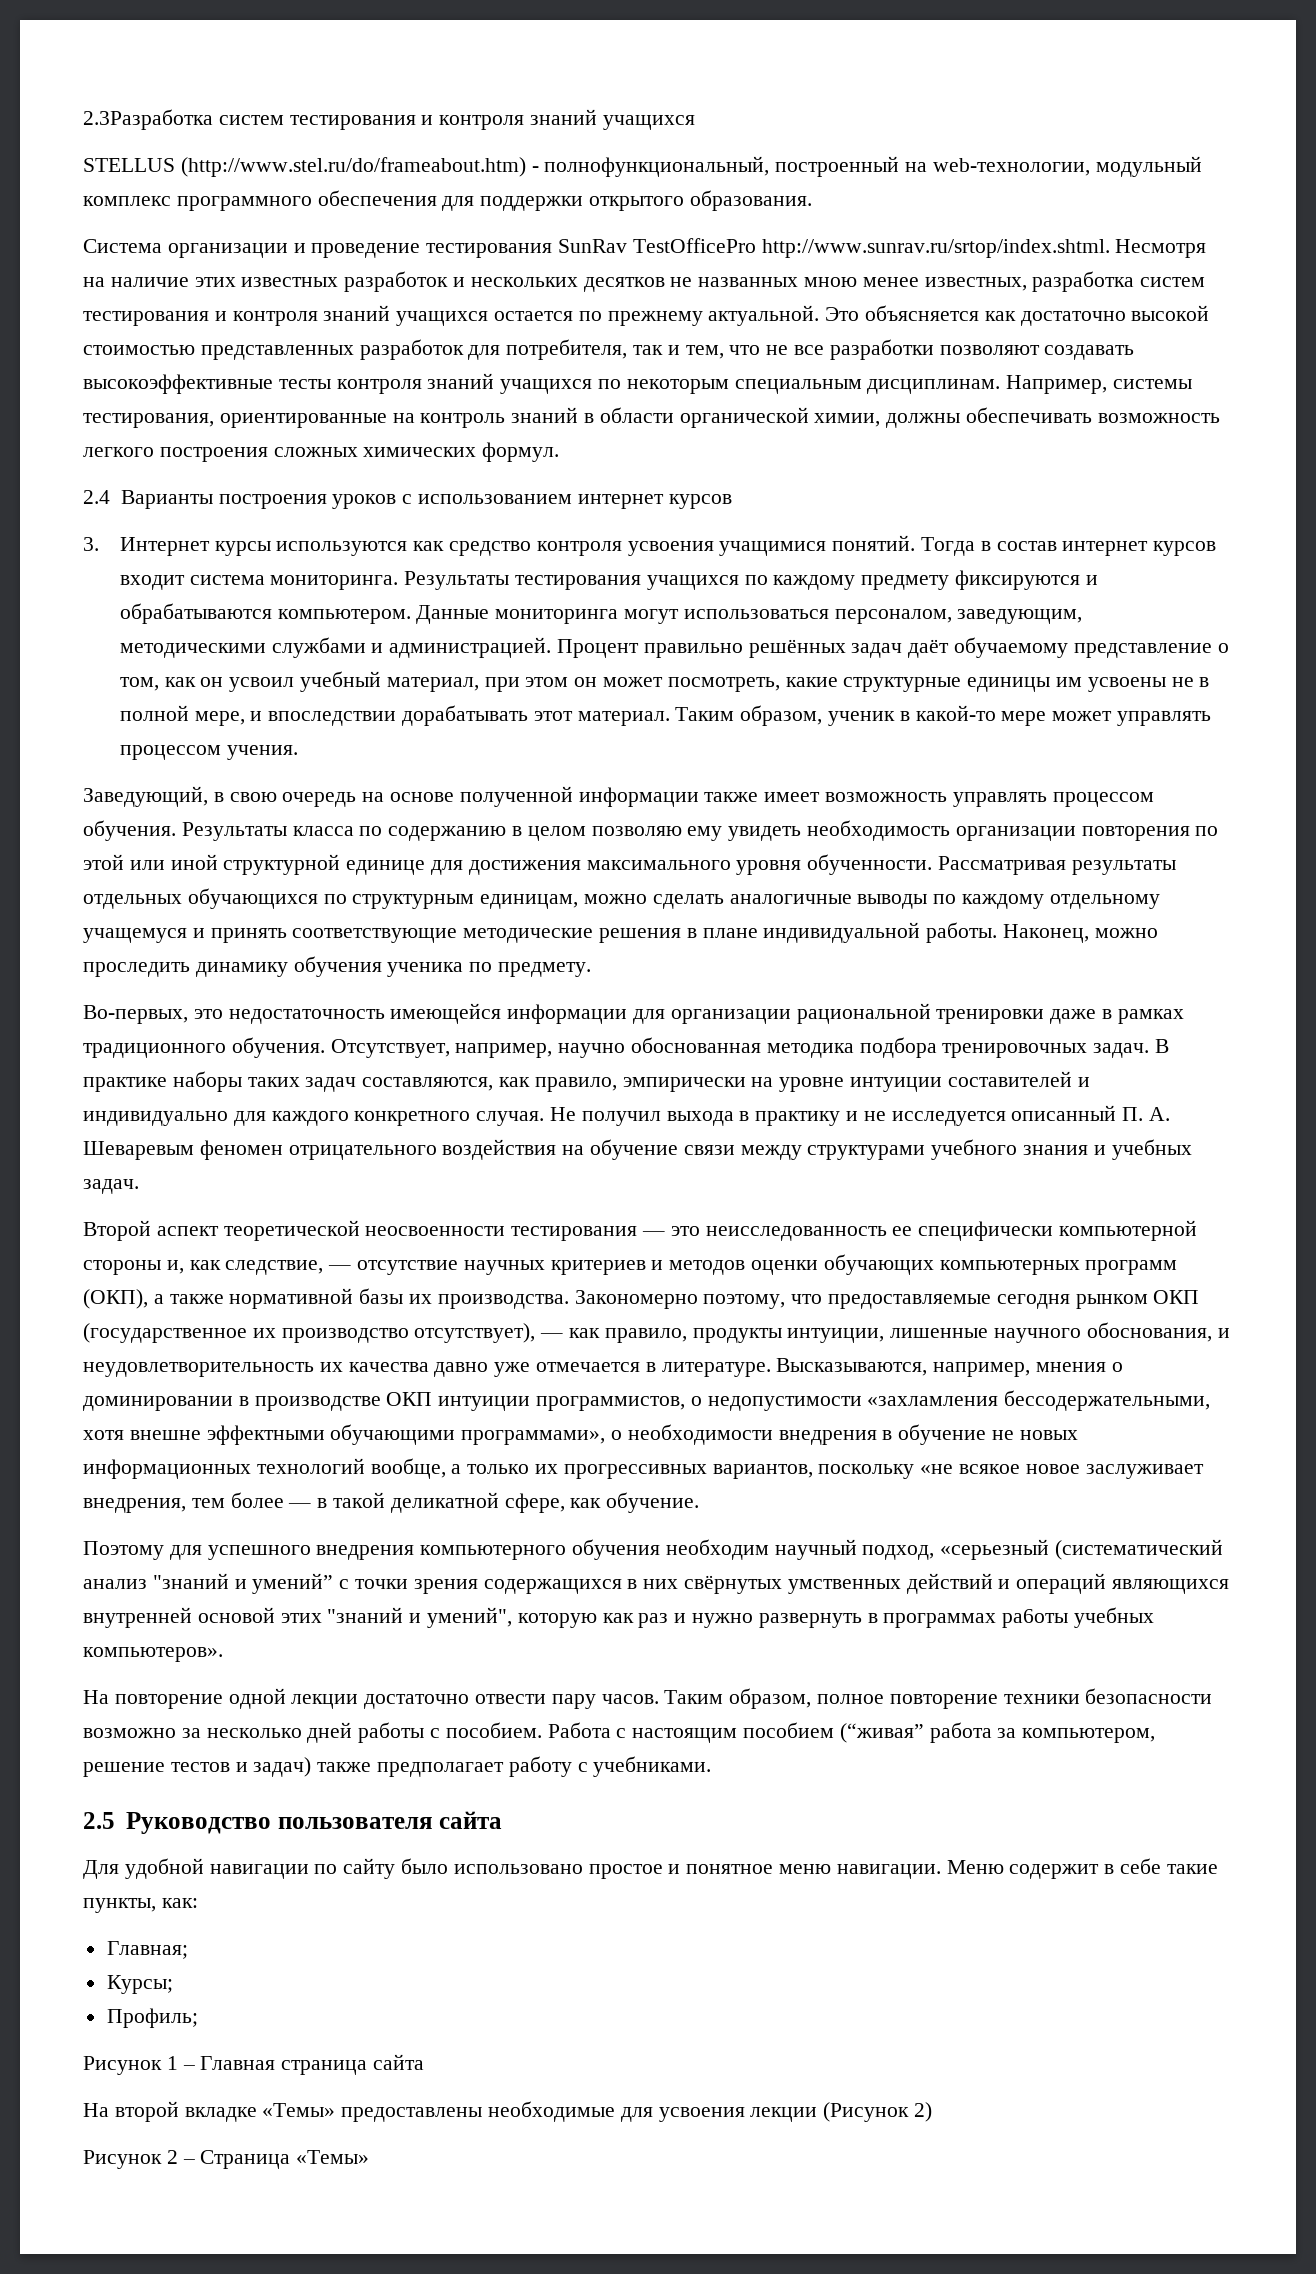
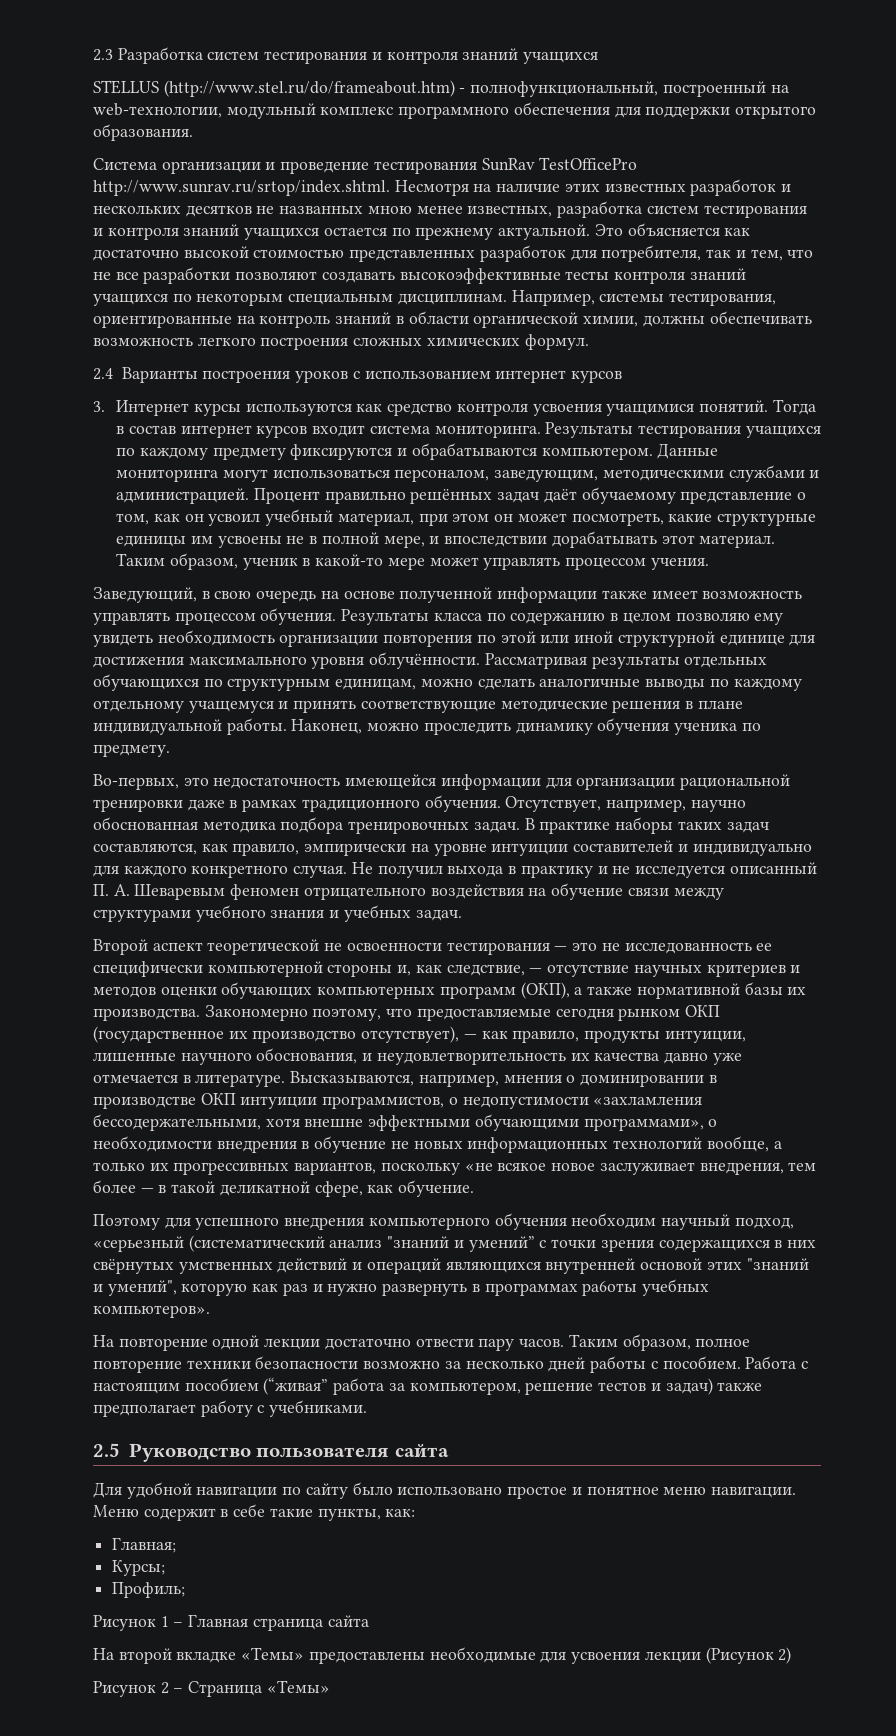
[83,109,213,130] 2.3Разработка -> [93,47,203,64] 2.3 Разработка
[807,854,933,875] обученности. -> [369,652,481,669] облучённости.
[365,1226,506,1236] неосвоенности -> [324,942,442,951] не освоенности
[705,1226,887,1241] неисследованность -> [601,942,752,954] не исследованность

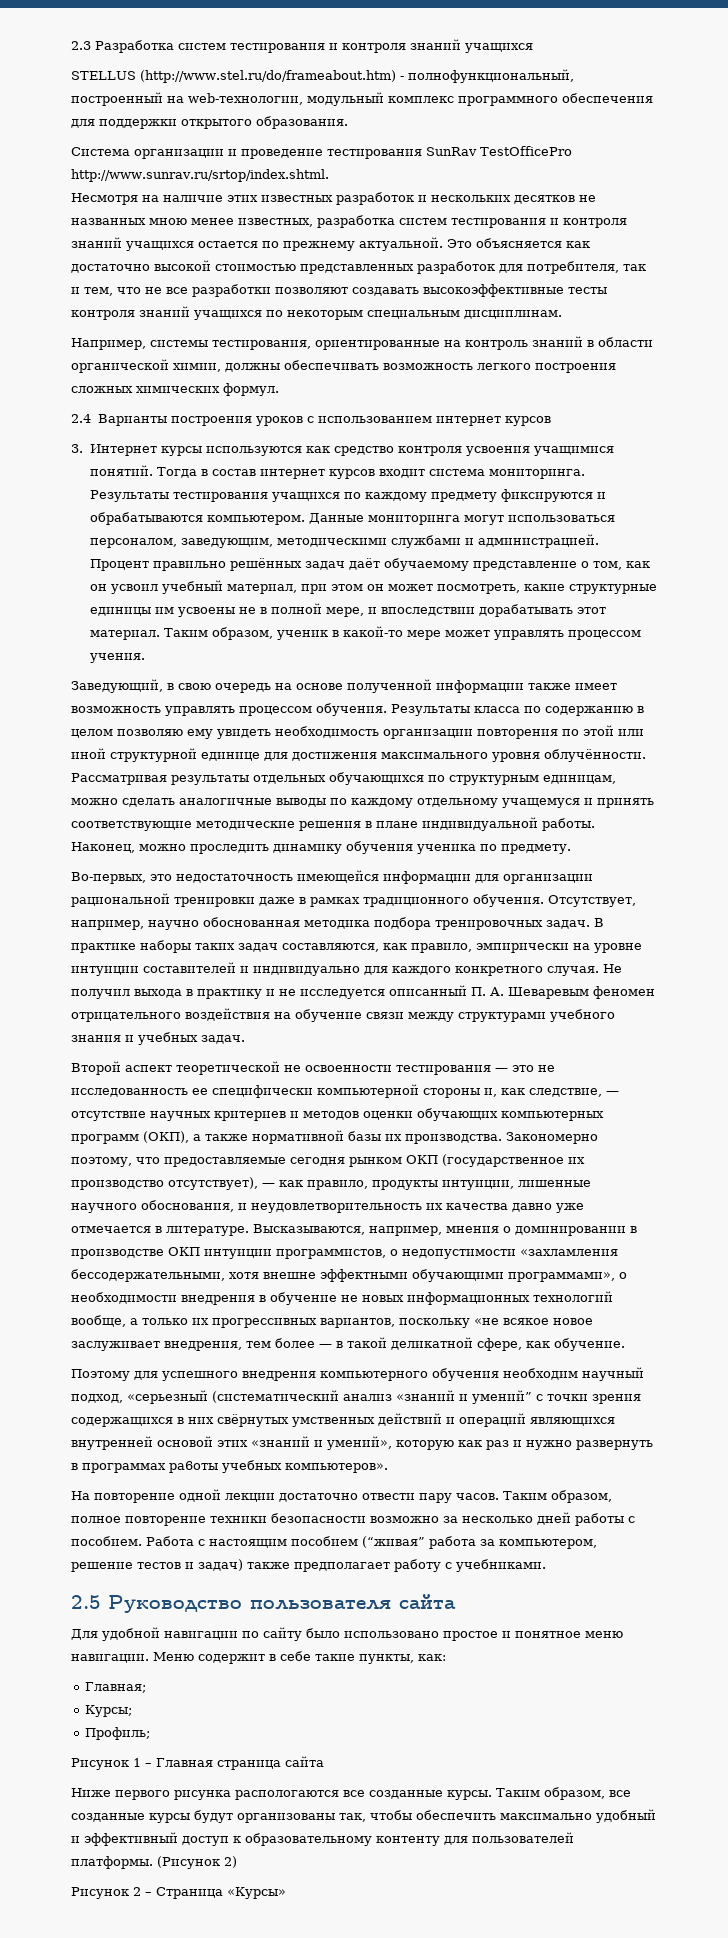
(390, 188) none -> (329, 175) //
(507, 299) none -> (562, 314) //
[387,1236,450,1248] "знаний -> [396,1390,455,1401] «знаний
[746,1258,809,1270] [93,1280,177,1296] "знаний и умений", -> [251,1436,392,1450] «знаний и умений»,
[93,1647,701,1664] На второй вкладке «Темы» предоставлены необходимые для усвоения лекции -> [71,1787,631,1800] [71,1809,656,1823] [71,1832,574,1846] [71,1856,153,1869] Ниже первого рисунка распологаются все созданные курсы. Таким образом, все созданные курсы будут организованы так, чтобы обеспечить максимально удобный и эффективный доступ к образовательному контенту для пользователей платформы.
[266,1680,330,1693] «Темы» -> [227,1887,286,1899] «Курсы»

